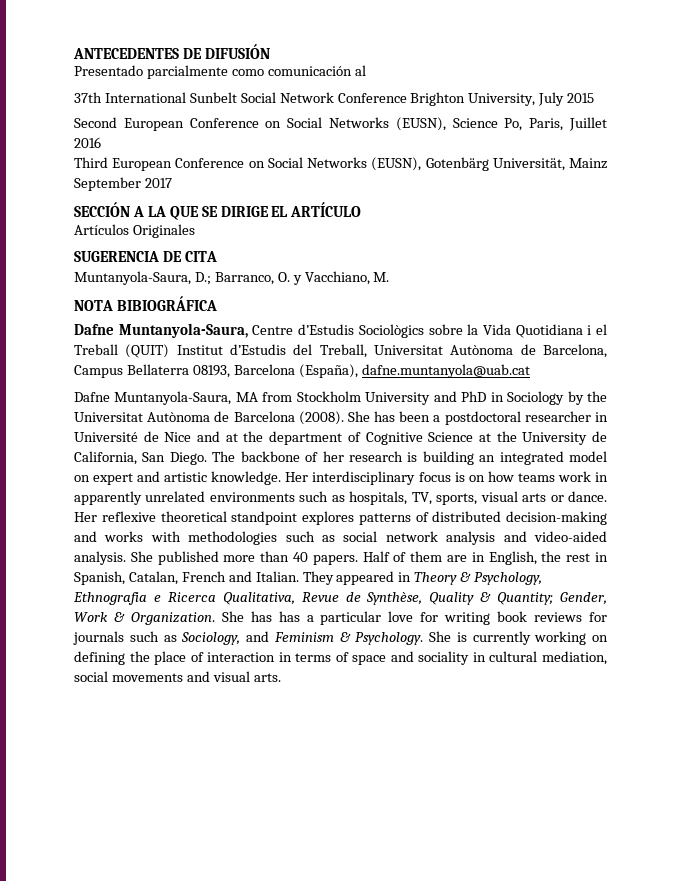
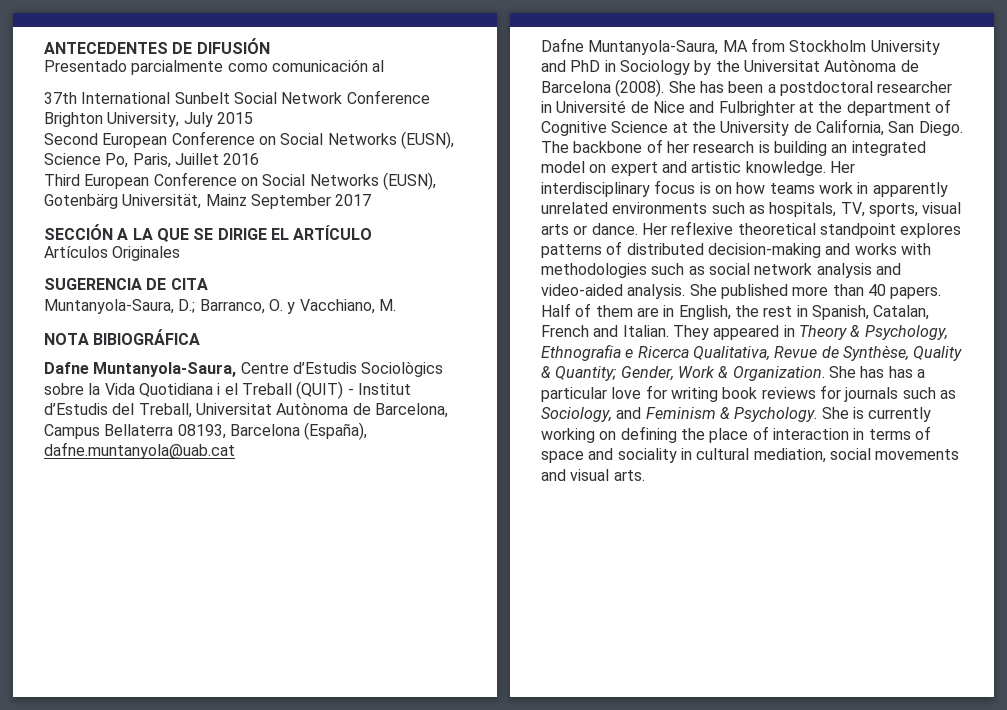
(170, 351) none -> [347,388,354,395] -
(221, 436) none -> [718,101,795,116] Fulbrighter

